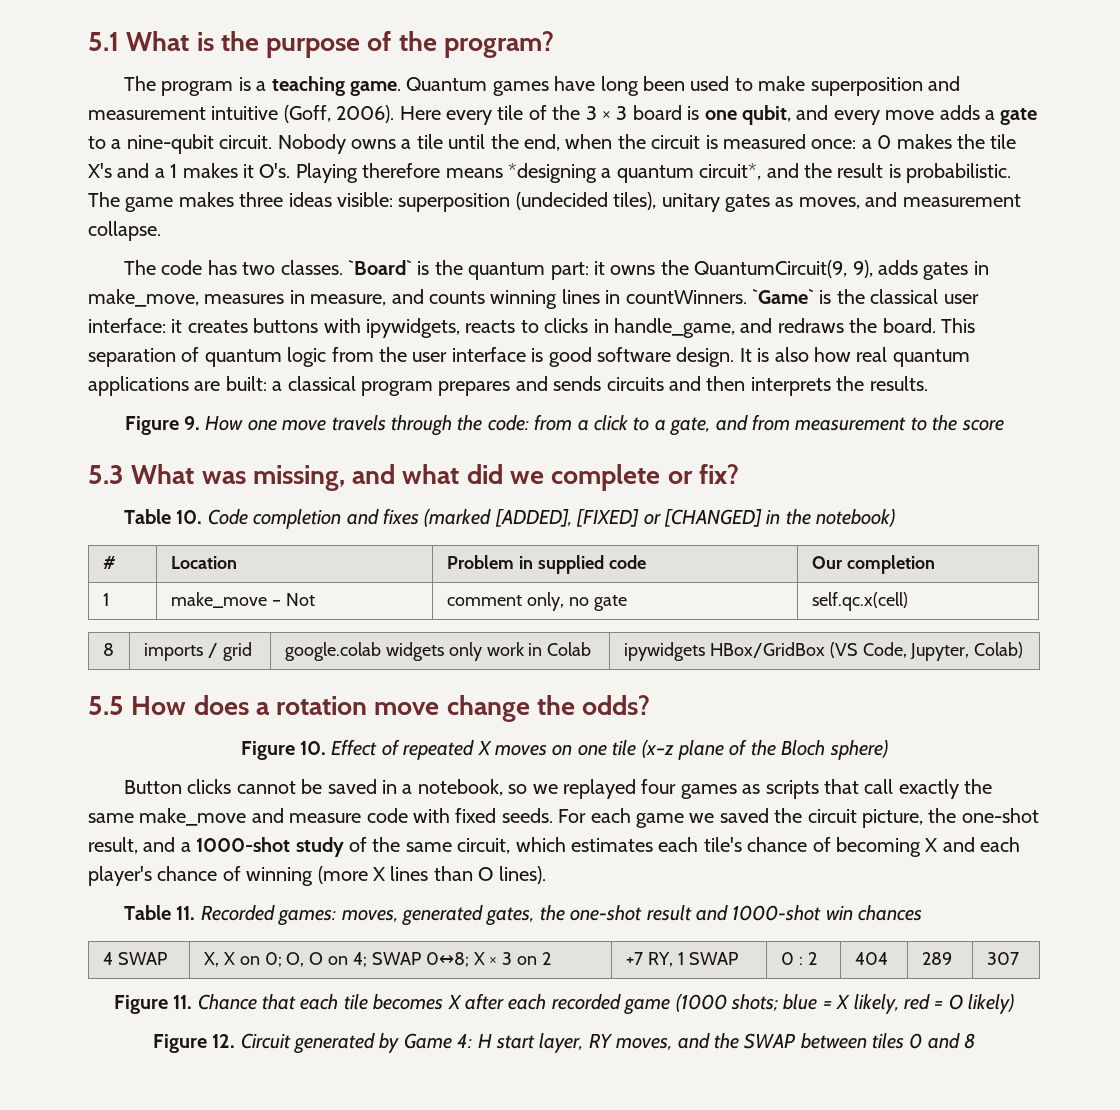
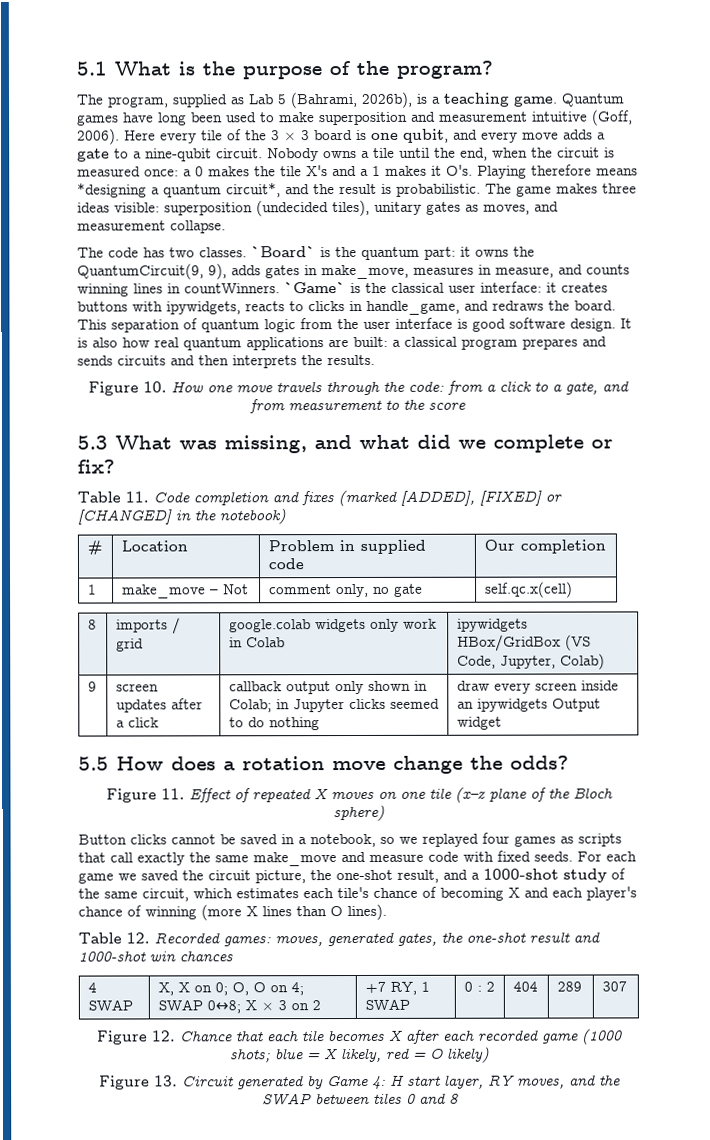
[161,81,234,96] program -> [108,91,413,109] program, supplied as Lab 5 (Bahrami, 2026b),
[183,416,200,430] 9. -> [142,381,167,393] 10.
[176,510,203,524] 10. -> [125,491,149,503] 11.
(1024, 650) none -> [87,681,97,692] [115,683,159,692] [115,698,203,713] [115,717,159,728] [228,680,428,695] [228,698,440,713] [228,717,320,731] [456,680,619,694] [456,698,601,712] [456,716,502,730] // 9 | screen updates after a click | callback output only shown in Colab; in Jupyter clicks seemed to do nothing | draw every screen inside an ipywidgets Output widget
[299,741,326,755] 10. -> [160,788,185,800] 11.
[176,906,196,920] 11. -> [126,932,150,944] 12.
[173,995,193,1009] 11. -> [151,1030,175,1042] 12.
[212,1034,236,1048] 12. -> [154,1075,178,1087] 13.

